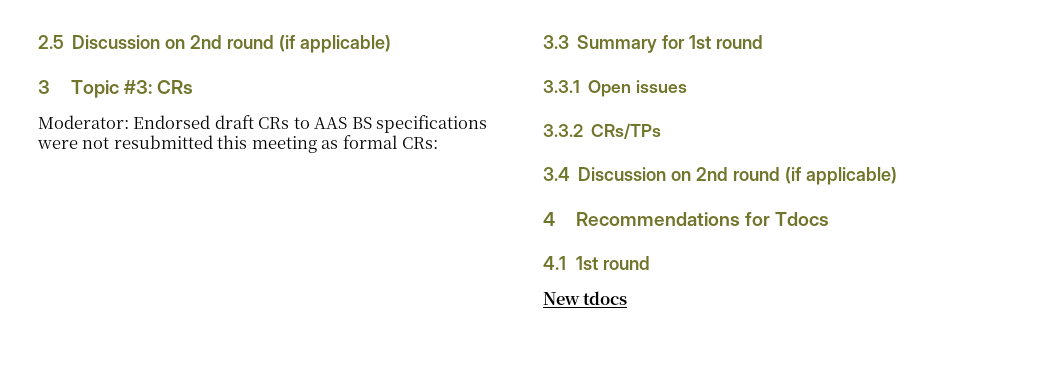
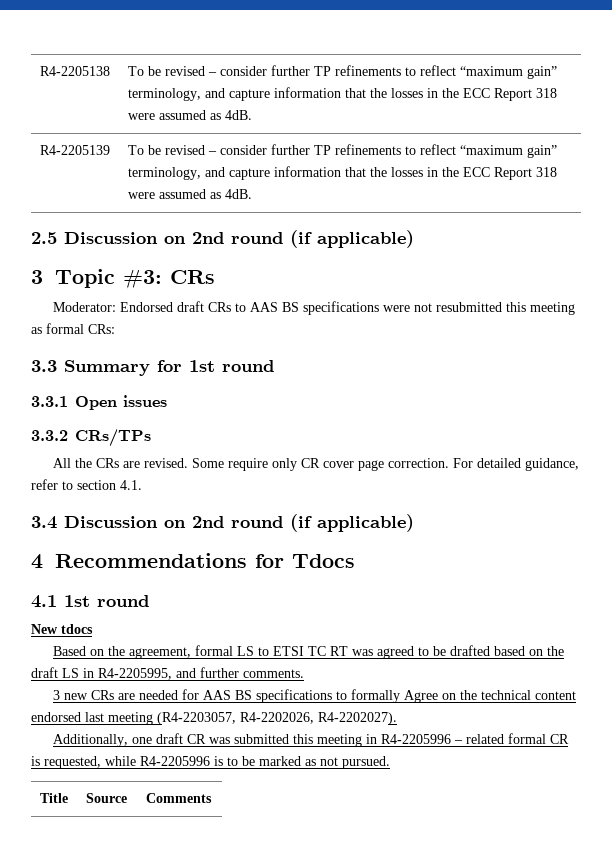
(38, 42) none -> [39,66,110,76] [127,65,557,79] [127,87,557,101] [127,110,252,120] [39,145,110,155] [127,144,557,158] [127,166,557,180] [127,189,252,199] R4-2205138 | To be revised – consider further TP refinements to reflect “maximum gain” terminology, and capture information that the losses in the ECC Report 318 were assumed as 4dB. // R4-2205139 | To be revised – consider further TP refinements to reflect “maximum gain” terminology, and capture information that the losses in the ECC Report 318 were assumed as 4dB. //
(662, 131) none -> [53,458,580,471] [31,479,142,490] // All the CRs are revised. Some require only CR cover page correction. For detailed guidance, refer to section 4.1.
(628, 298) none -> [53,645,565,659] [31,667,304,680] [53,689,577,703] [31,712,397,725] [53,733,570,747] [31,756,390,769] [39,793,68,803] [85,793,127,803] [145,793,212,803] // Based on the agreement, formal LS to ETSI TC RT was agreed to be drafted based on the draft LS in R4-2205995, and further comments. // 3 new CRs are needed for AAS BS specifications to formally Agree on the technical content endorsed last meeting (R4-2203057, R4-2202026, R4-2202027). // Additionally, one draft CR was submitted this meeting in R4-2205996 – related formal CR is requested, while R4-2205996 is to be marked as not pursued. // Title | Source | Comments

